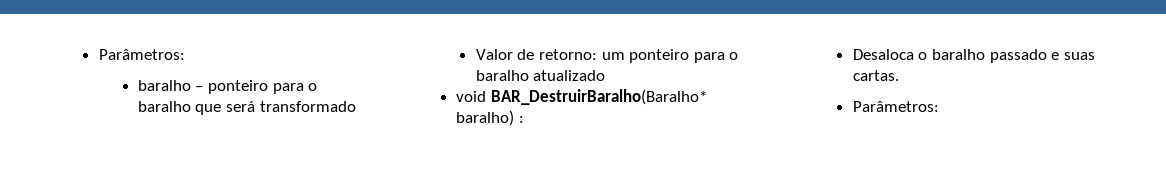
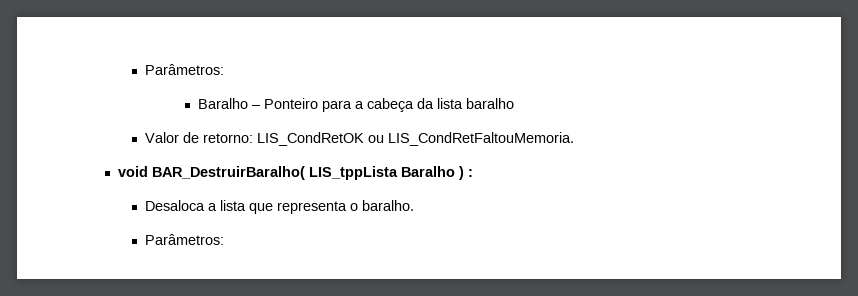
[137,80,318,94] [137,101,356,115] [475,49,739,63] [475,70,606,81] [456,89,707,105] [456,110,524,126] [852,49,1095,63] [852,70,899,81] baralho – ponteiro para o baralho que será transformado // Valor de retorno: um ponteiro para o baralho atualizado // void BAR_DestruirBaralho(Baralho* baralho) : // Desaloca o baralho passado e suas cartas. -> [197,98,514,112] [144,132,574,146] [118,166,474,180] [144,200,414,214] Baralho – Ponteiro para a cabeça da lista baralho // Valor de retorno: LIS_CondRetOK ou LIS_CondRetFaltouMemoria. // void BAR_DestruirBaralho( LIS_tppLista Baralho ) : // Desaloca a lista que representa o baralho.

